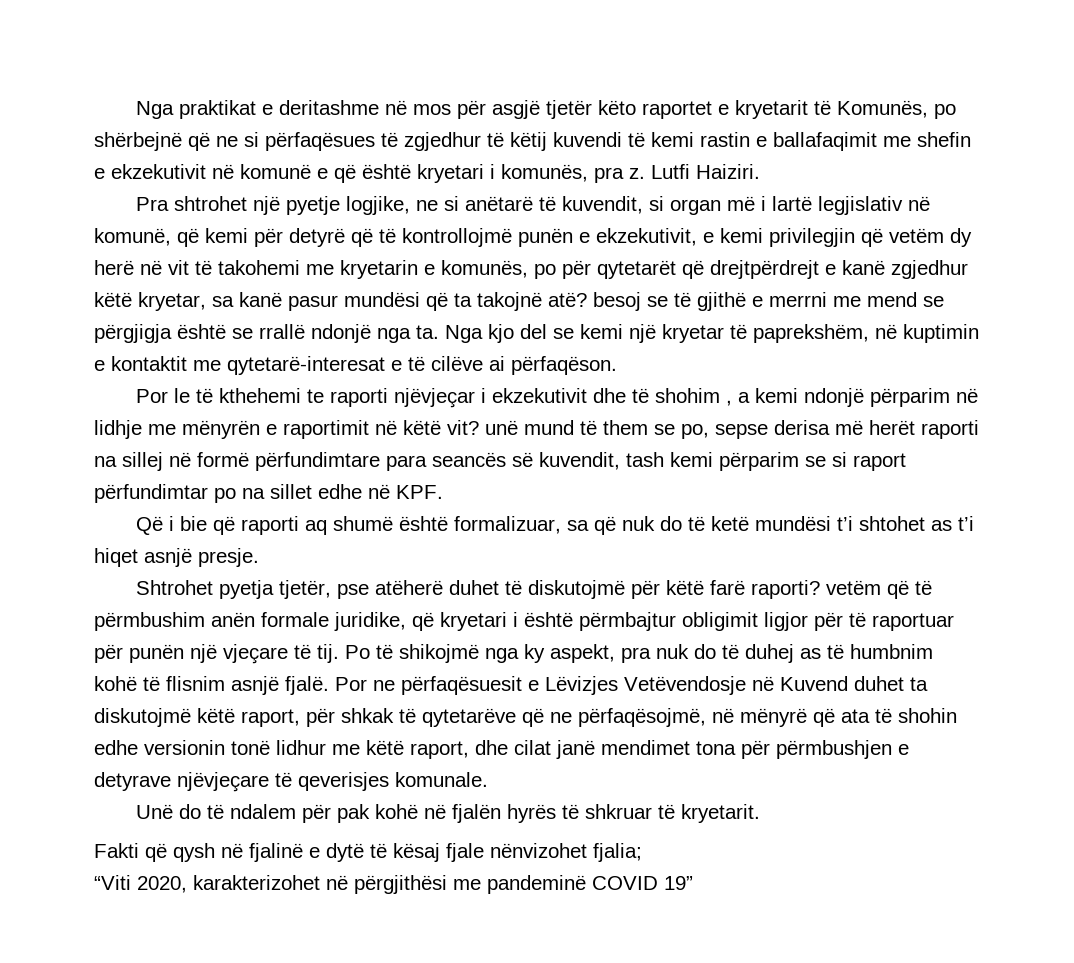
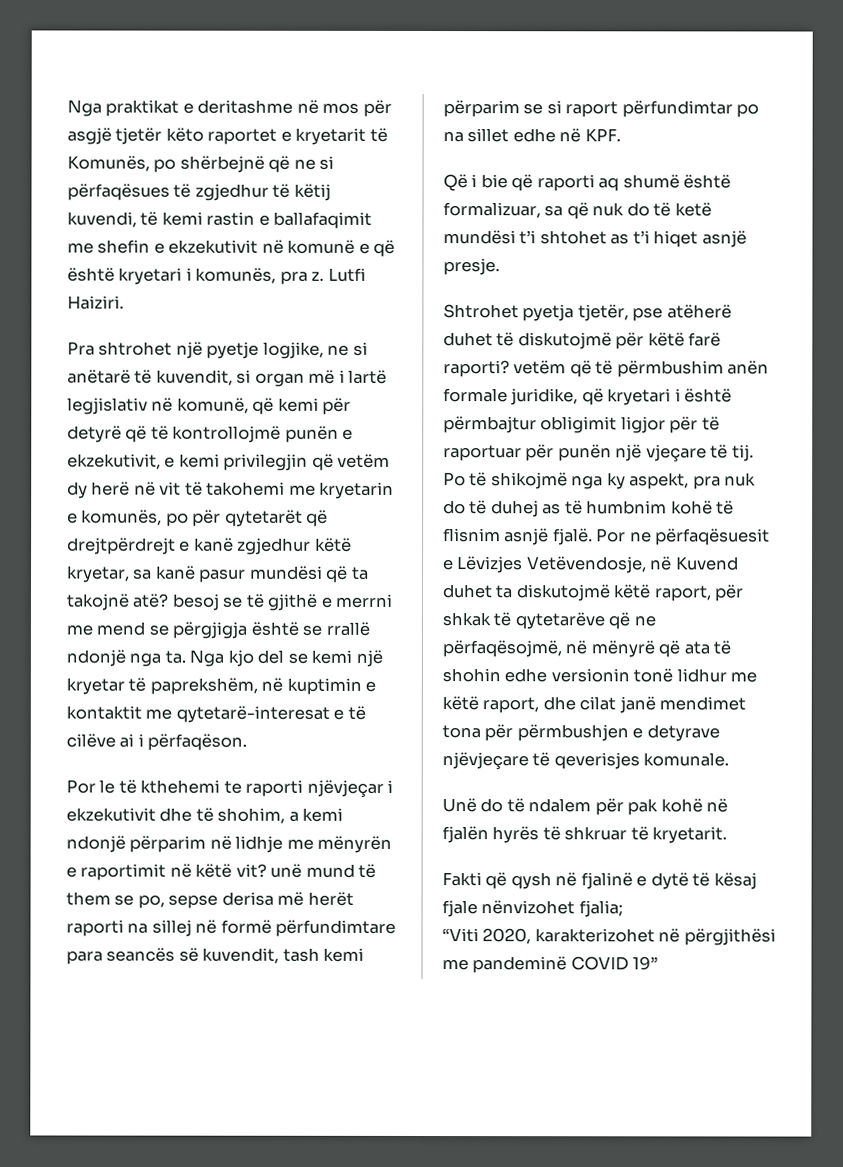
[553,132,622,147] kuvendi -> [67,211,137,228] kuvendi,
(505, 363) none -> [137,733,144,747] i
[654,388,732,406] shohim , -> [217,807,286,824] shohim,
[624,676,746,695] Vetëvendosje -> [526,556,647,574] Vetëvendosje,

